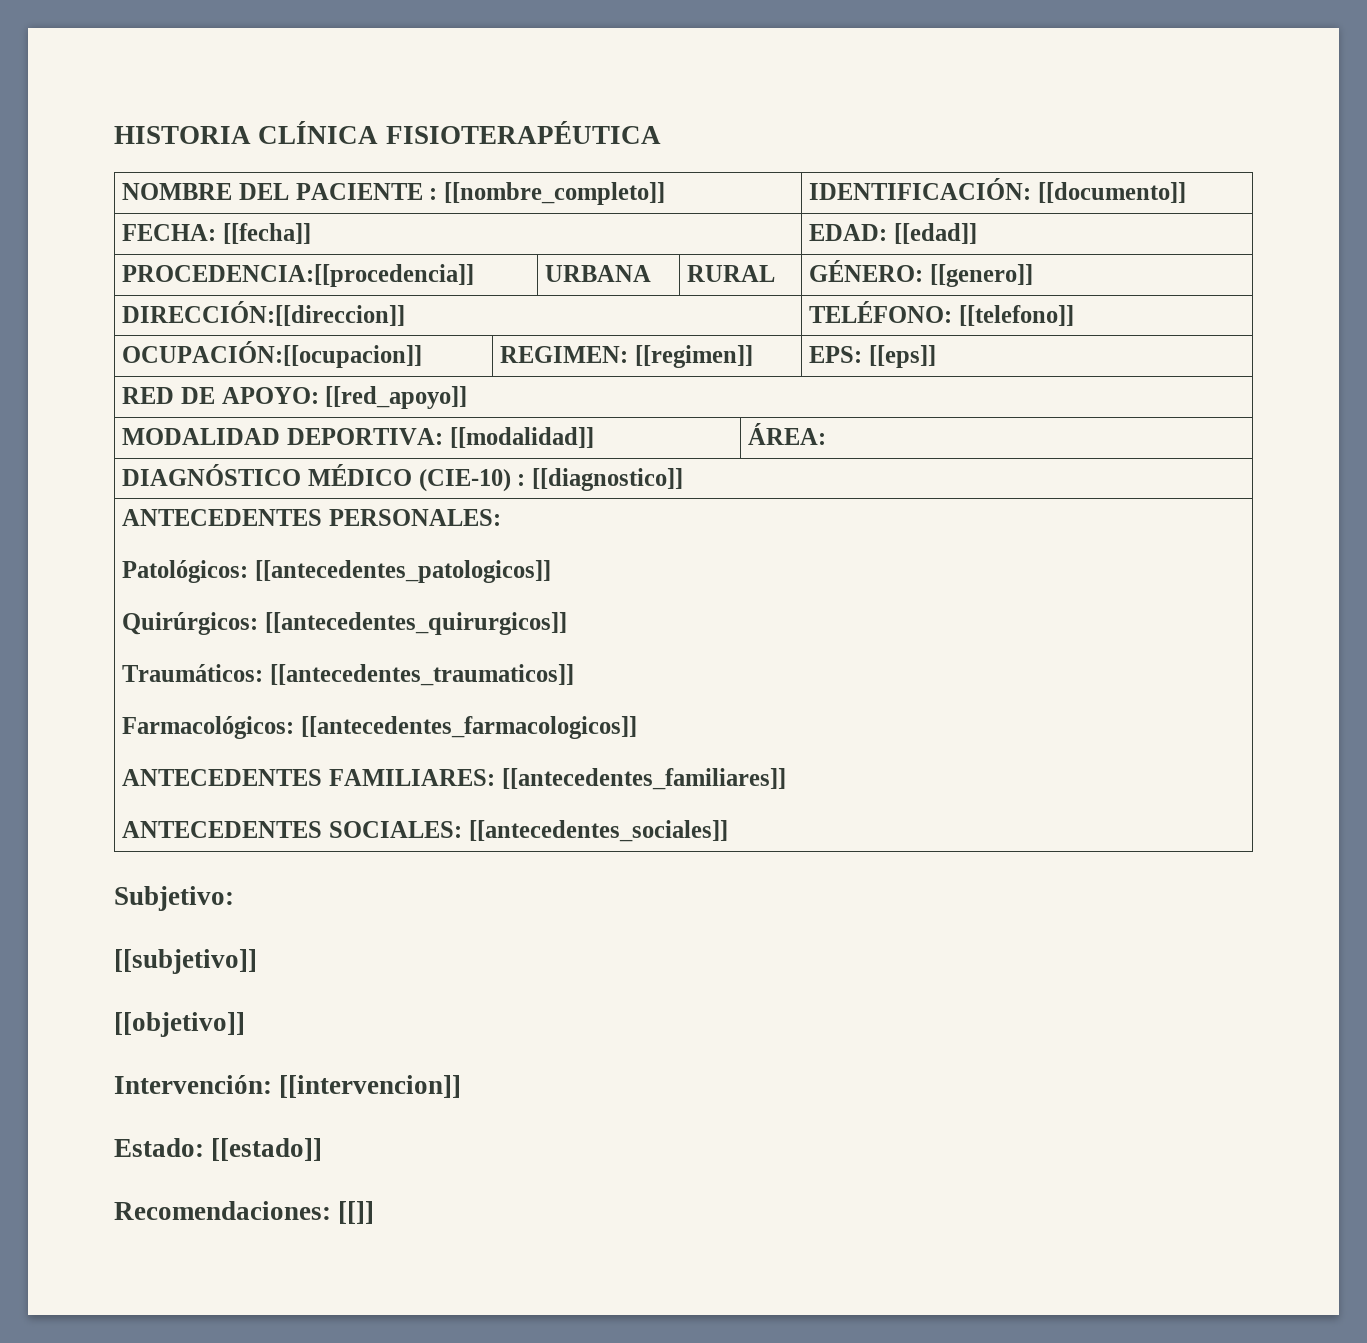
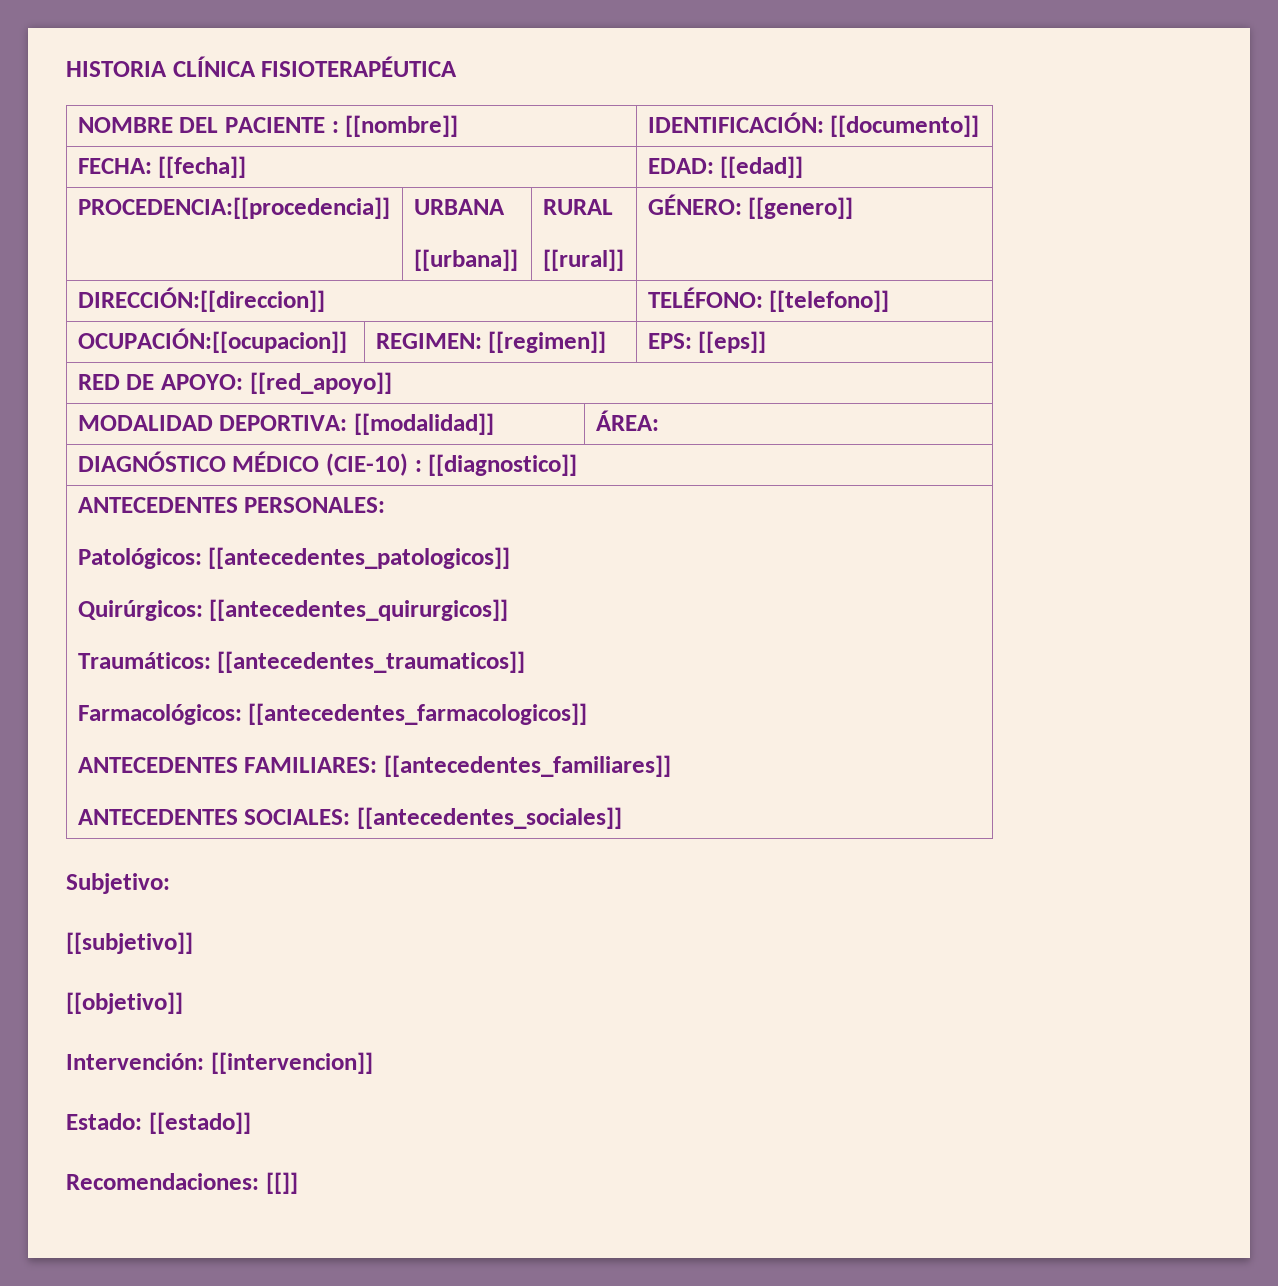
[443,182,665,205] [[nombre_completo]] -> [345,115,459,137] [[nombre]]
(652, 273) none -> [413,249,518,271] // [[urbana]]
(776, 273) none -> [542,249,624,271] // [[rural]]

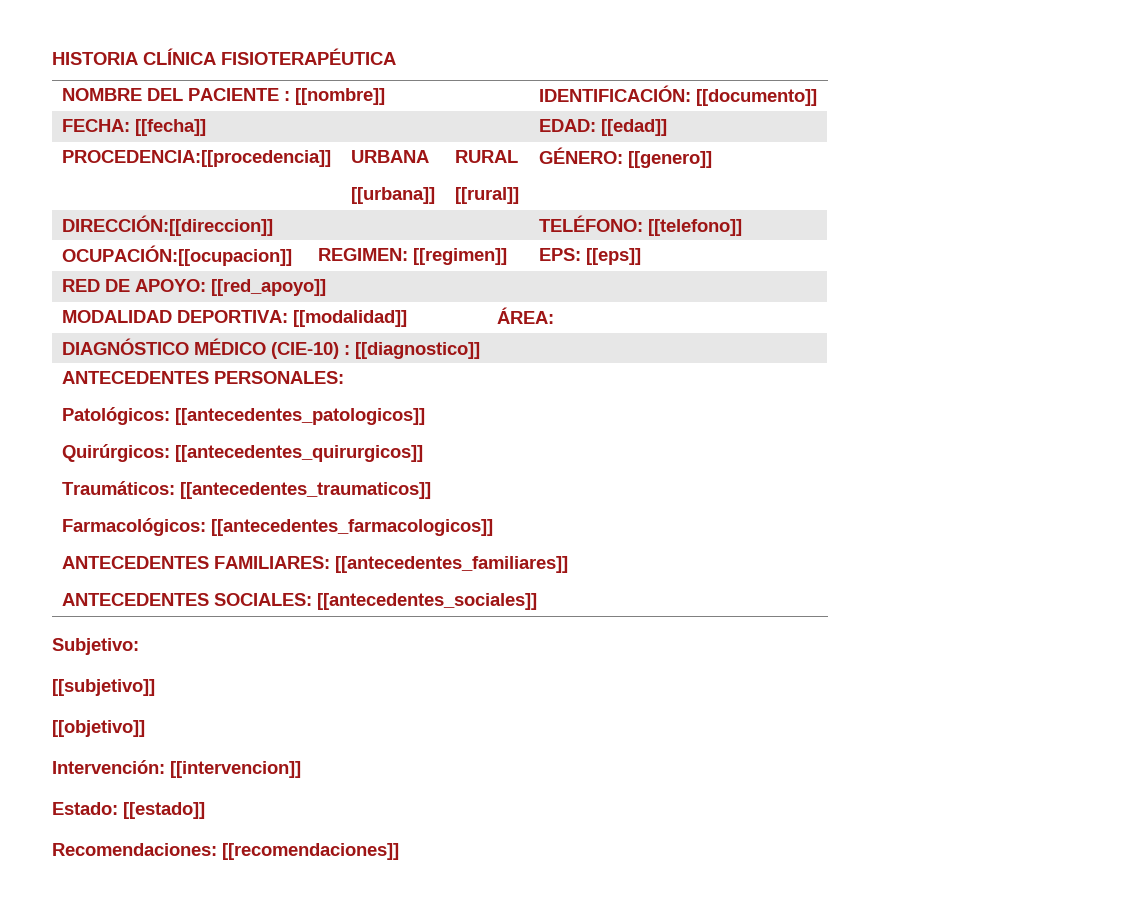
[265,1172,298,1194] [[]] -> [222,843,399,860] [[recomendaciones]]

